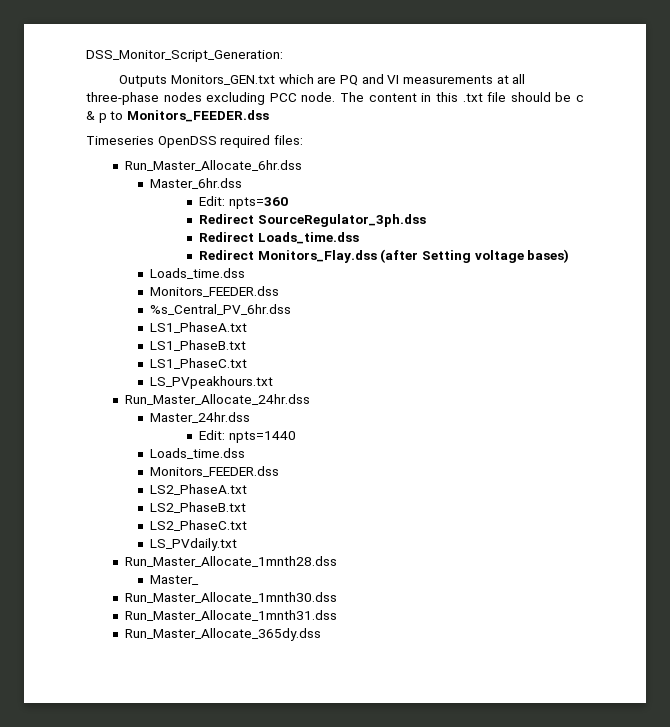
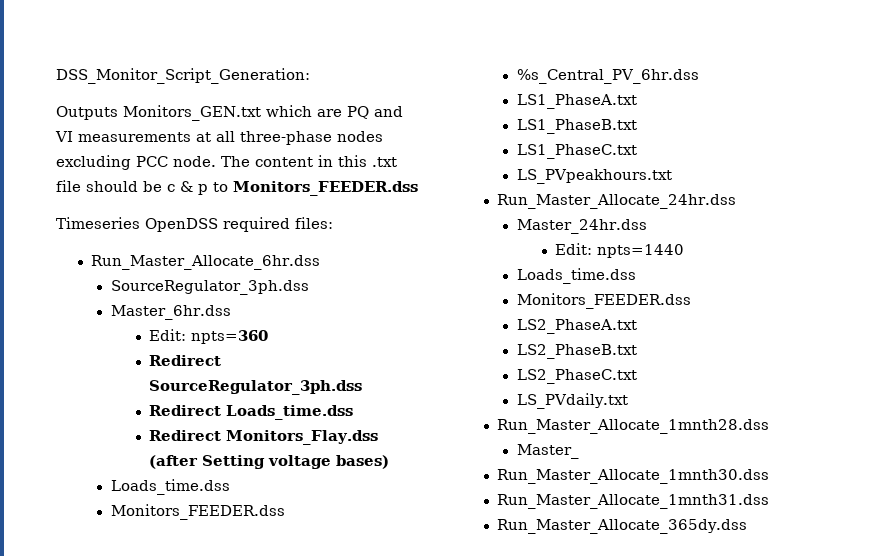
(303, 165) none -> [110,280,309,295] // SourceRegulator_3ph.dss

